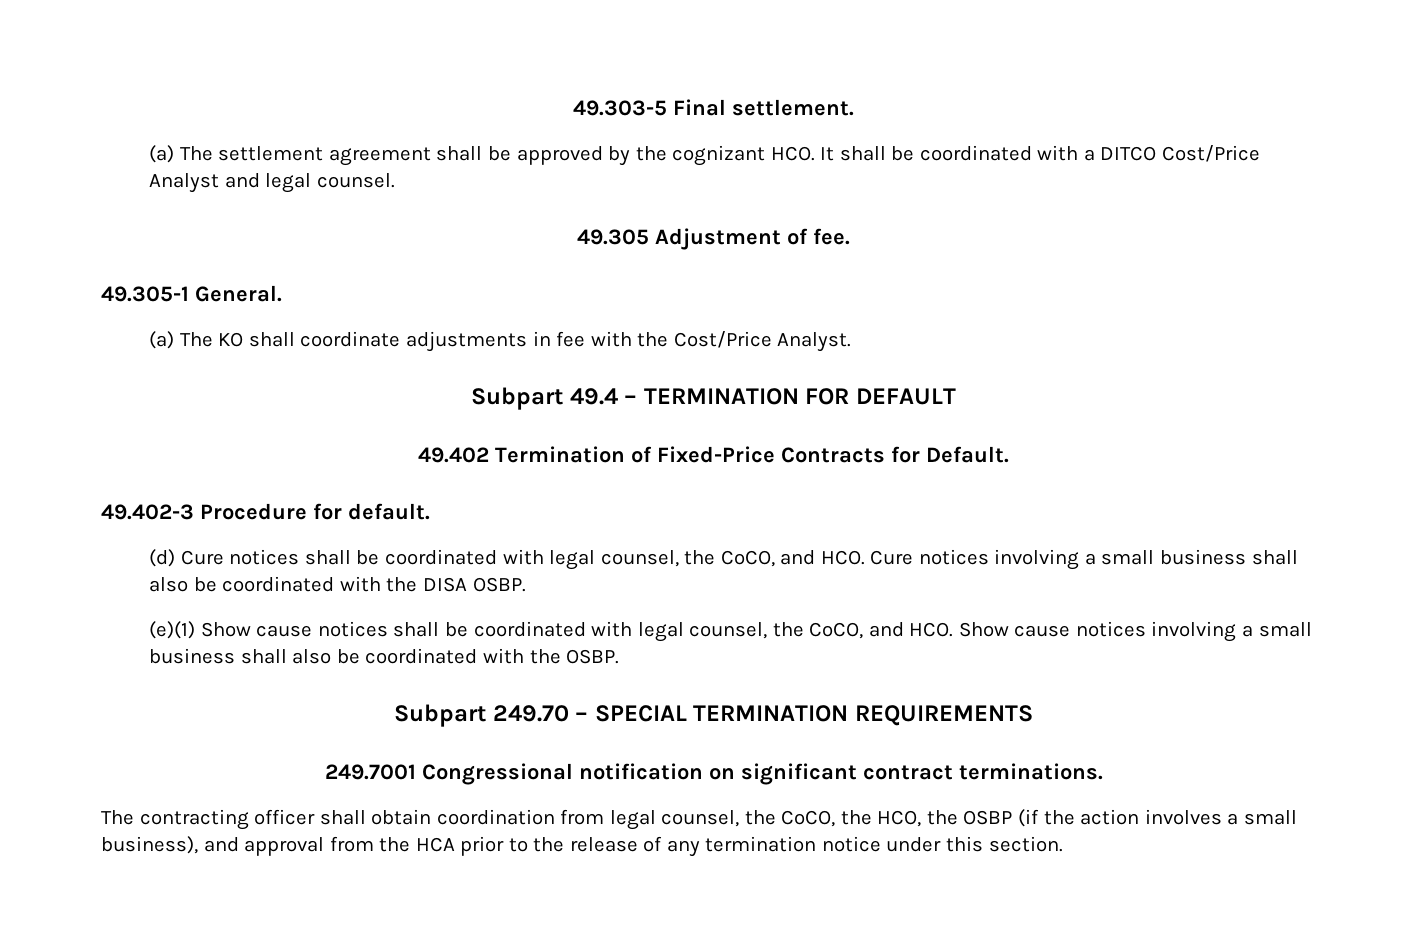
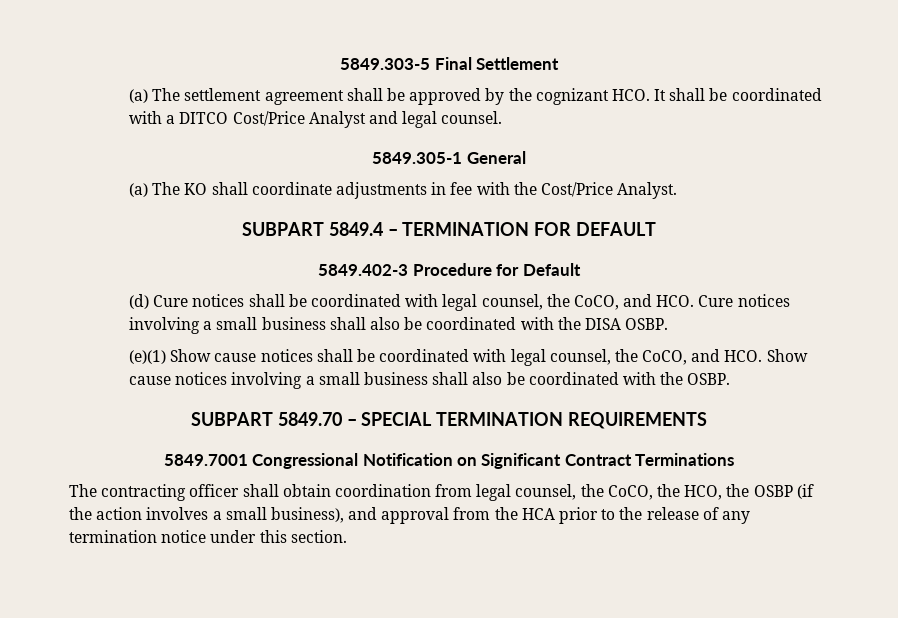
[573,99,854,116] 49.303-5 Final settlement. -> [340,57,559,70] 5849.303-5 Final Settlement
[577,228,850,250] [101,285,282,302] 49.305 Adjustment of fee. // 49.305-1 General. -> [372,151,526,164] 5849.305-1 General
[471,387,618,410] Subpart 49.4 -> [241,222,383,236] SUBPART 5849.4
[418,446,1009,463] [101,504,194,520] 49.402 Termination of Fixed-Price Contracts for Default. // 49.402-3 -> [318,264,409,276] 5849.402-3
[348,503,430,520] default. -> [522,263,581,276] Default
[394,704,569,727] Subpart 249.70 -> [190,412,342,426] SUBPART 5849.70
[324,763,1103,785] 249.7001 Congressional notification on significant contract terminations. -> [163,453,735,469] 5849.7001 Congressional Notification on Significant Contract Terminations

